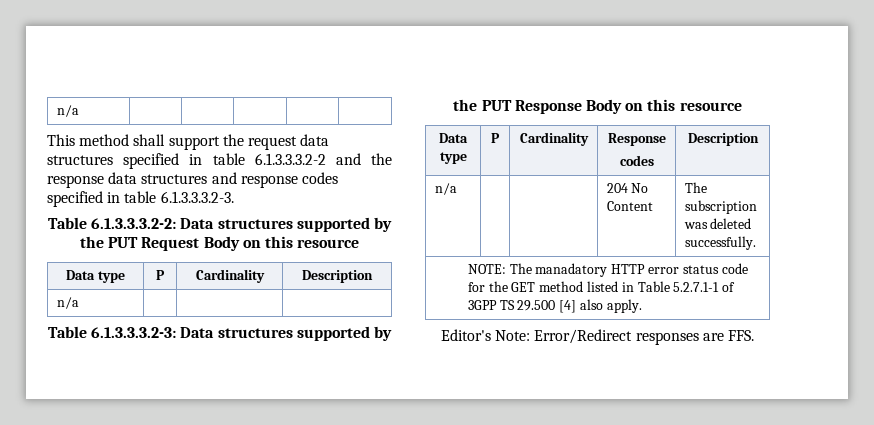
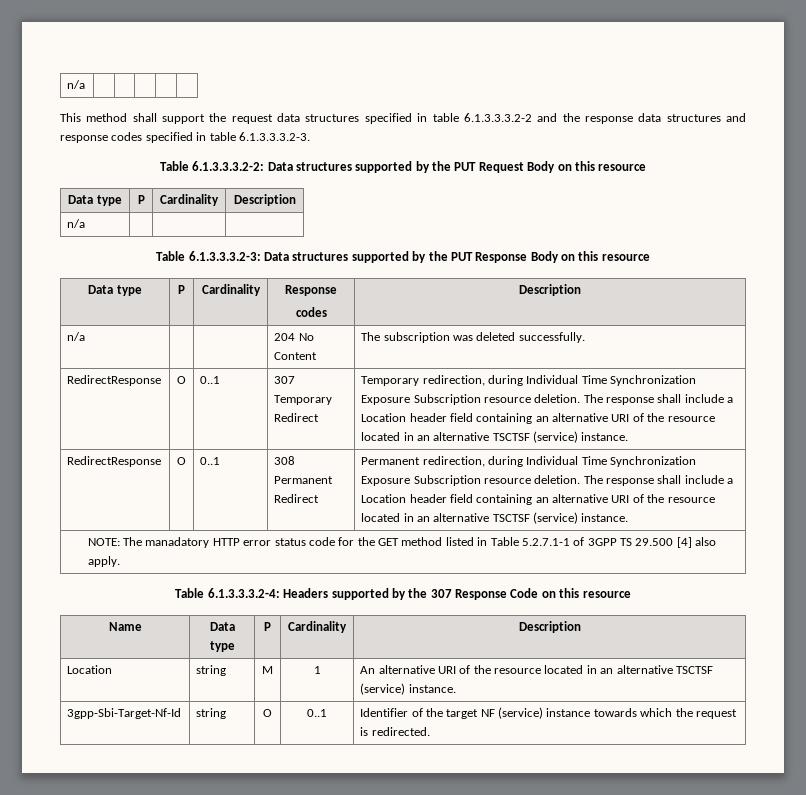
(756, 243) none -> [67,375,162,386] [177,376,186,384] [200,376,221,384] [274,376,296,384] [274,395,333,405] [274,413,320,422] [361,375,697,386] [361,394,734,405] [361,413,715,424] [361,431,629,443] [67,456,162,467] [177,457,186,465] [200,457,221,465] [274,456,296,465] [274,476,334,484] [274,494,320,503] [361,456,697,467] [361,475,734,486] [361,494,715,505] [361,512,629,524] // RedirectResponse | O | 0..1 | 307 Temporary Redirect | Temporary redirection, during Individual Time Synchronization Exposure Subscription resource deletion. The response shall include a Location header field containing an alternative URI of the resource located in an alternative TSCTSF (service) instance. // RedirectResponse | O | 0..1 | 308 Permanent Redirect | Permanent redirection, during Individual Time Synchronization Exposure Subscription resource deletion. The response shall include a Location header field containing an alternative URI of the resource located in an alternative TSCTSF (service) instance.
[441,329,754,345] Editor's Note: Error/Redirect responses are FFS. -> [175,588,631,600] [108,622,142,631] [209,622,235,631] [209,641,235,652] [264,622,271,631] [288,621,347,633] [518,621,581,633] [67,665,113,674] [196,665,227,676] [262,666,273,674] [313,666,321,674] [360,665,713,674] [360,683,456,695] [67,708,182,719] [196,708,227,719] [263,709,272,717] [307,709,327,717] [360,707,737,719] [360,727,430,736] Table 6.1.3.3.3.2-4: Headers supported by the 307 Response Code on this resource // Name | Data type | P | Cardinality | Description // Location | string | M | 1 | An alternative URI of the resource located in an alternative TSCTSF (service) instance. // 3gpp-Sbi-Target-Nf-Id | string | O | 0..1 | Identifier of the target NF (service) instance towards which the request is redirected.

